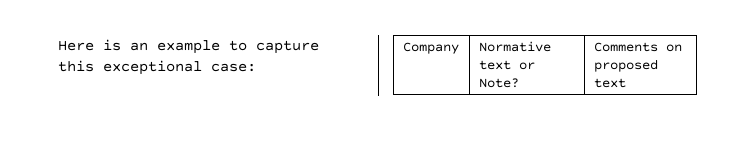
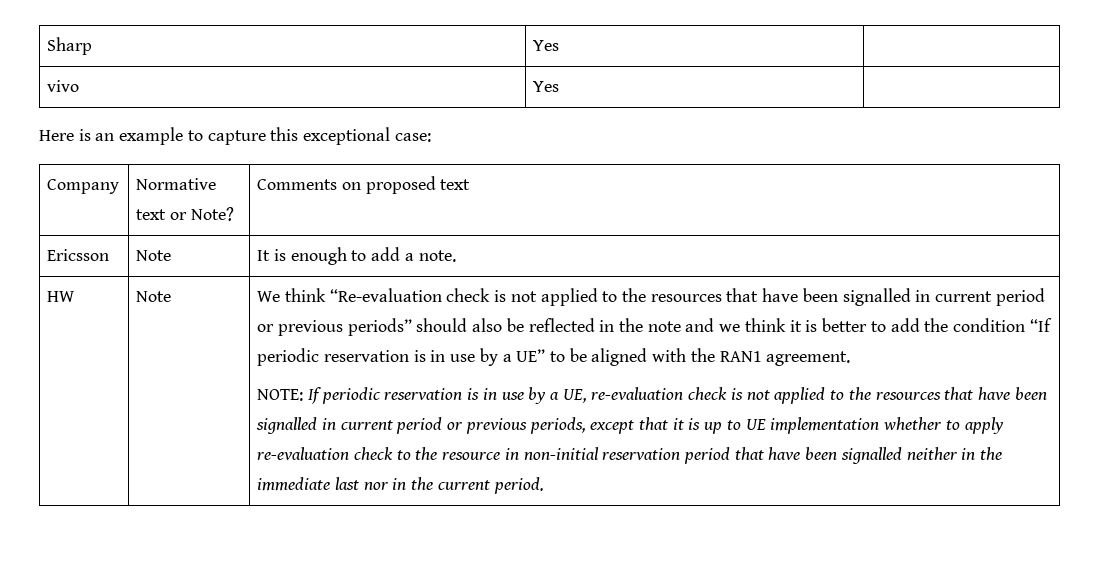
(58, 45) none -> [47,37,93,55] [533,40,560,51] [47,80,80,92] [533,81,560,92] Sharp | Yes | // vivo | Yes | //
(626, 83) none -> [47,249,110,261] [136,250,172,261] [257,247,456,265] [47,291,76,302] [136,291,172,302] [257,288,1045,306] [257,318,1052,336] [257,348,851,366] [257,387,1047,404] [256,417,1004,434] [257,447,1003,464] [257,477,544,494] // Ericsson | Note | It is enough to add a note. // HW | Note | We think “Re-evaluation check is not applied to the resources that have been signalled in current period or previous periods” should also be reflected in the note and we think it is better to add the condition “If periodic reservation is in use by a UE” to be aligned with the RAN1 agreement. // NOTE: If periodic reservation is in use by a UE, re-evaluation check is not applied to the resources that have been signalled in current period or previous periods, except that it is up to UE implementation whether to apply re-evaluation check to the resource in non-initial reservation period that have been signalled neither in the immediate last nor in the current period.

